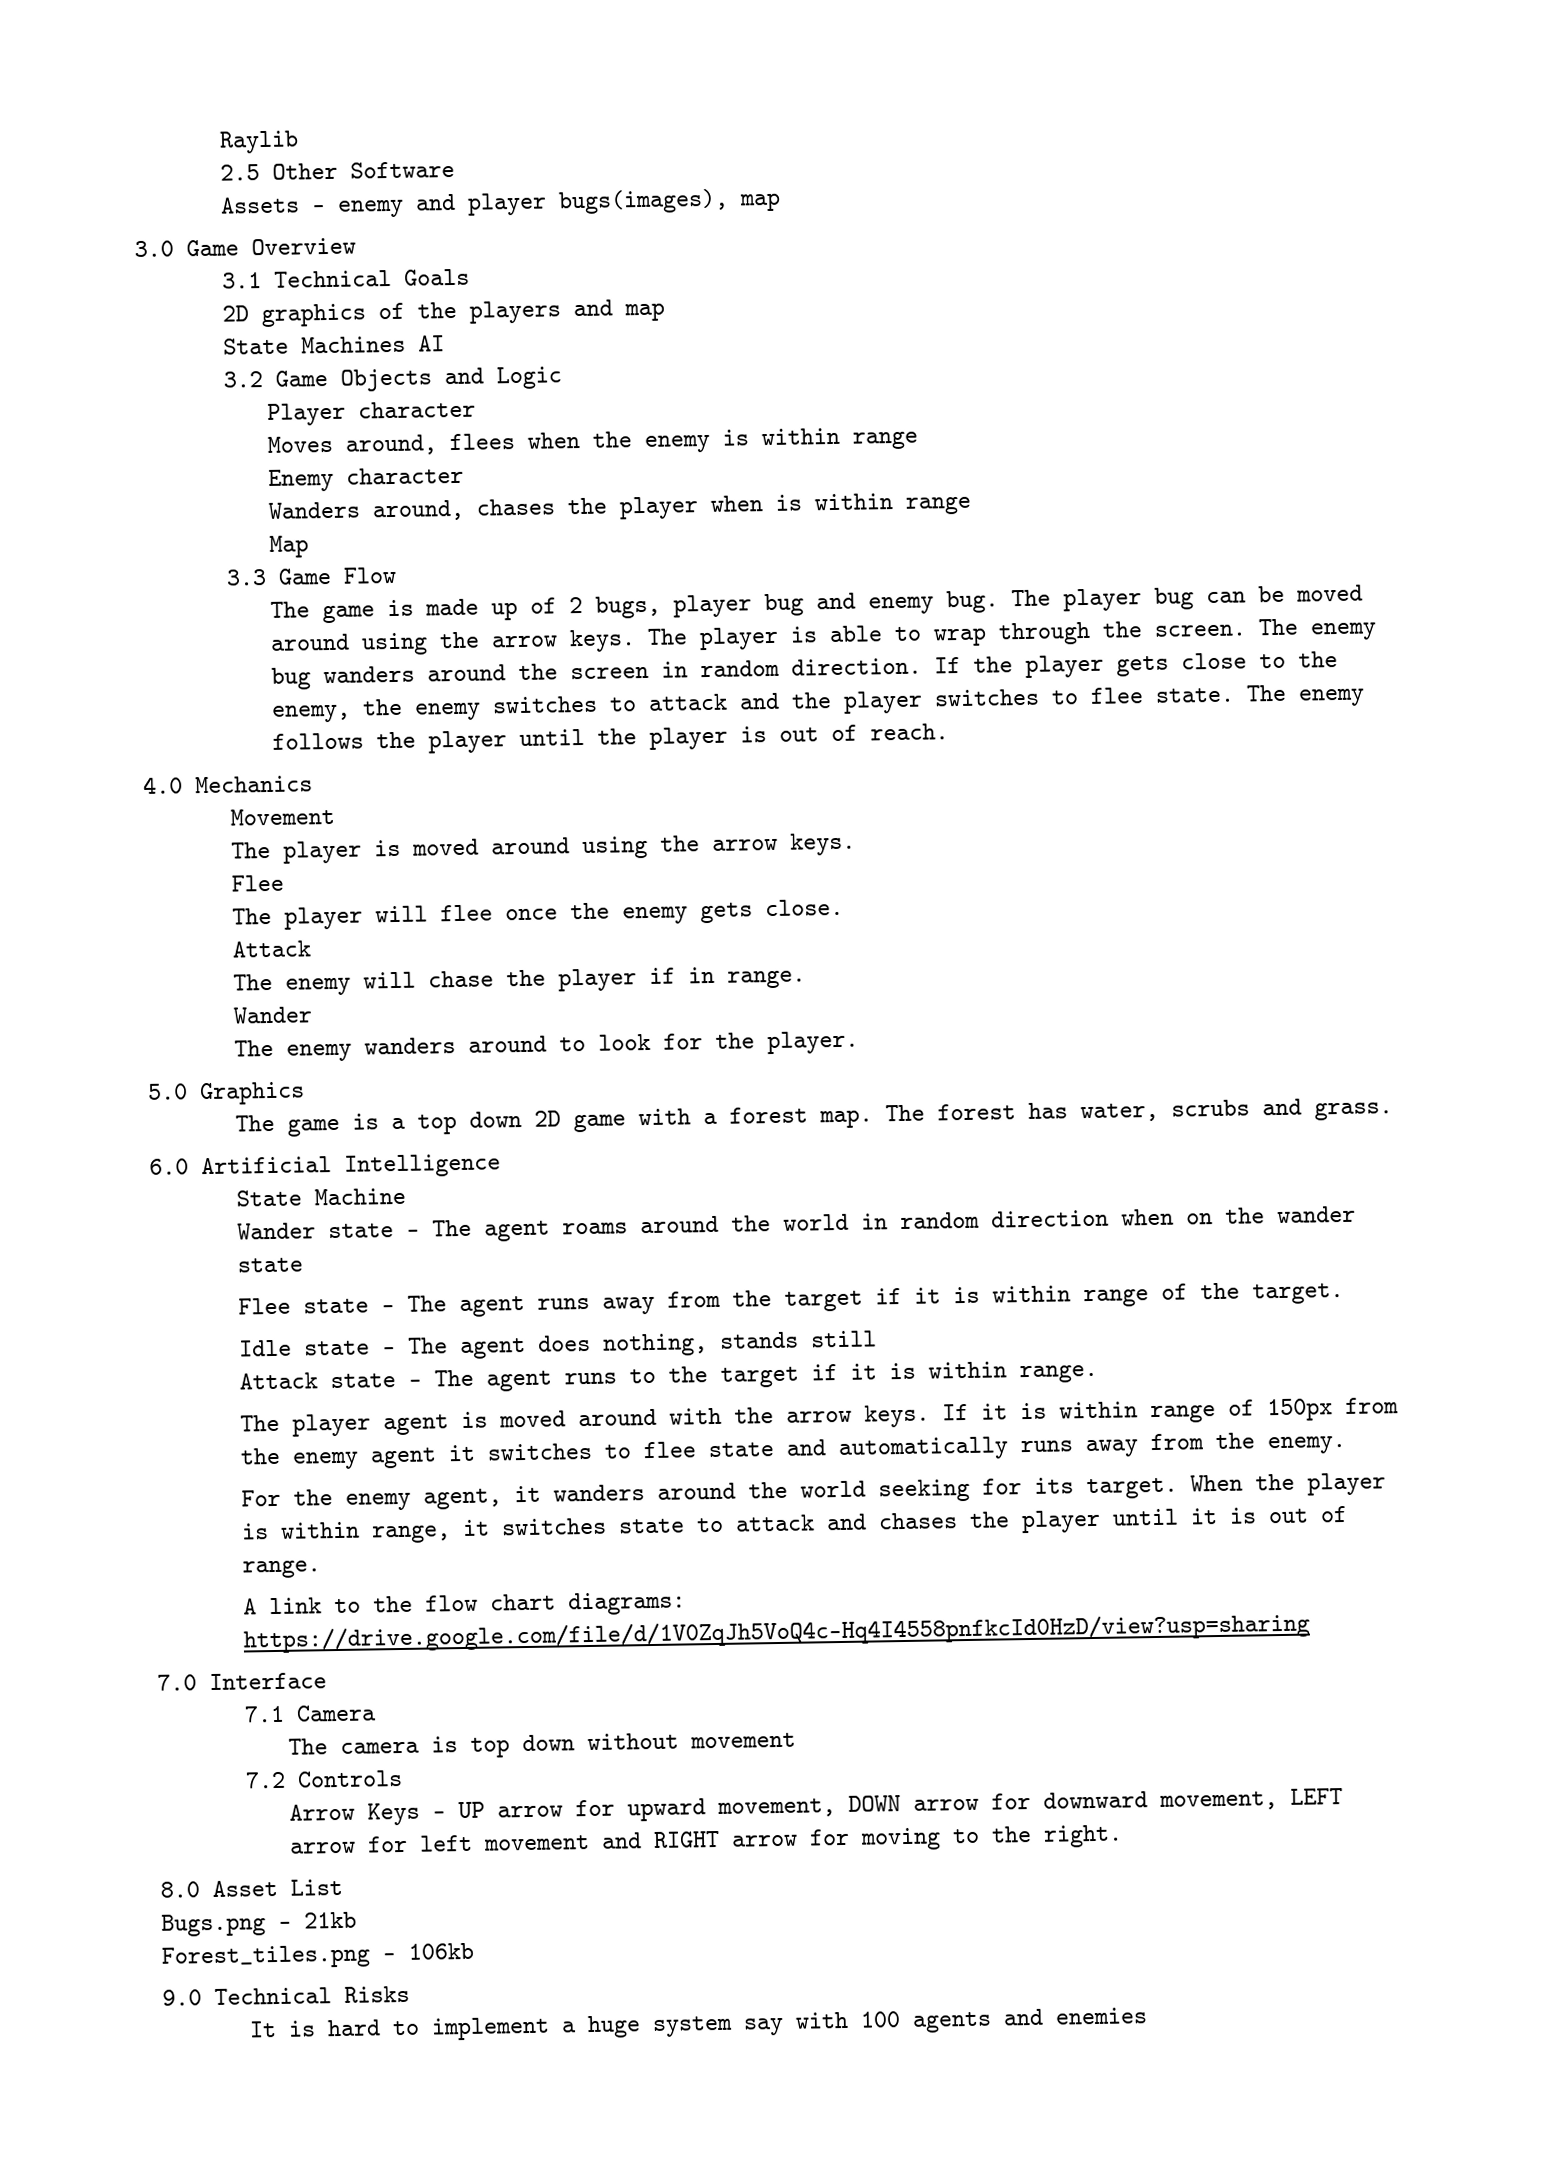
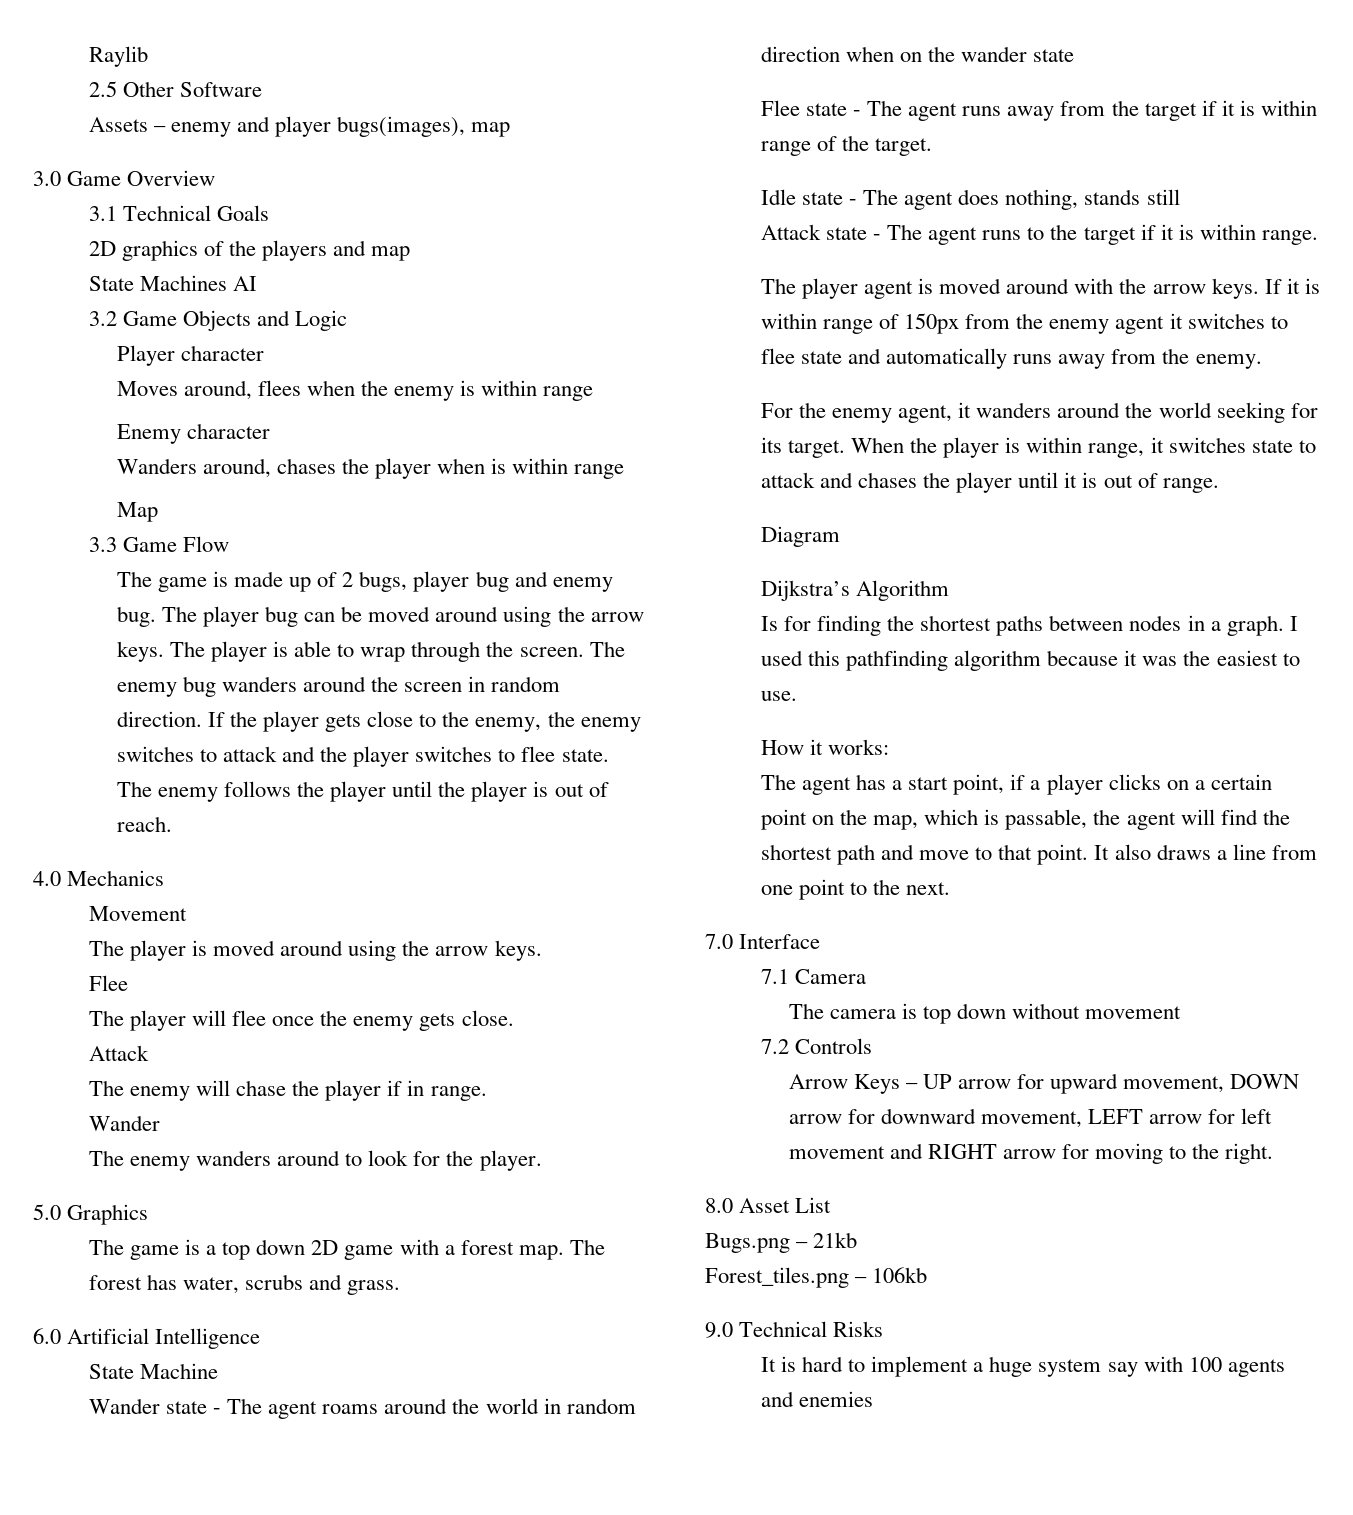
[242,1591,686,1616] [242,1612,1310,1654] A link to the flow chart diagrams: https://drive.google.com/file/d/1V0ZqJh5VoQ4c-Hq4I4558pnfkcId0HzD/view?usp=sharing -> [760,526,840,547] [760,580,949,601] [760,615,1298,636] [760,650,1300,671] [760,691,797,701] [760,739,890,755] [760,774,1272,795] [760,809,1290,830] [760,844,1317,865] [760,879,951,900] Diagram // Dijkstra’s Algorithm // Is for finding the shortest paths between nodes in a graph. I used this pathfinding algorithm because it was the easiest to use. // How it works: // The agent has a start point, if a player clicks on a certain point on the map, which is passable, the agent will find the shortest path and move to that point. It also draws a line from one point to the next.

